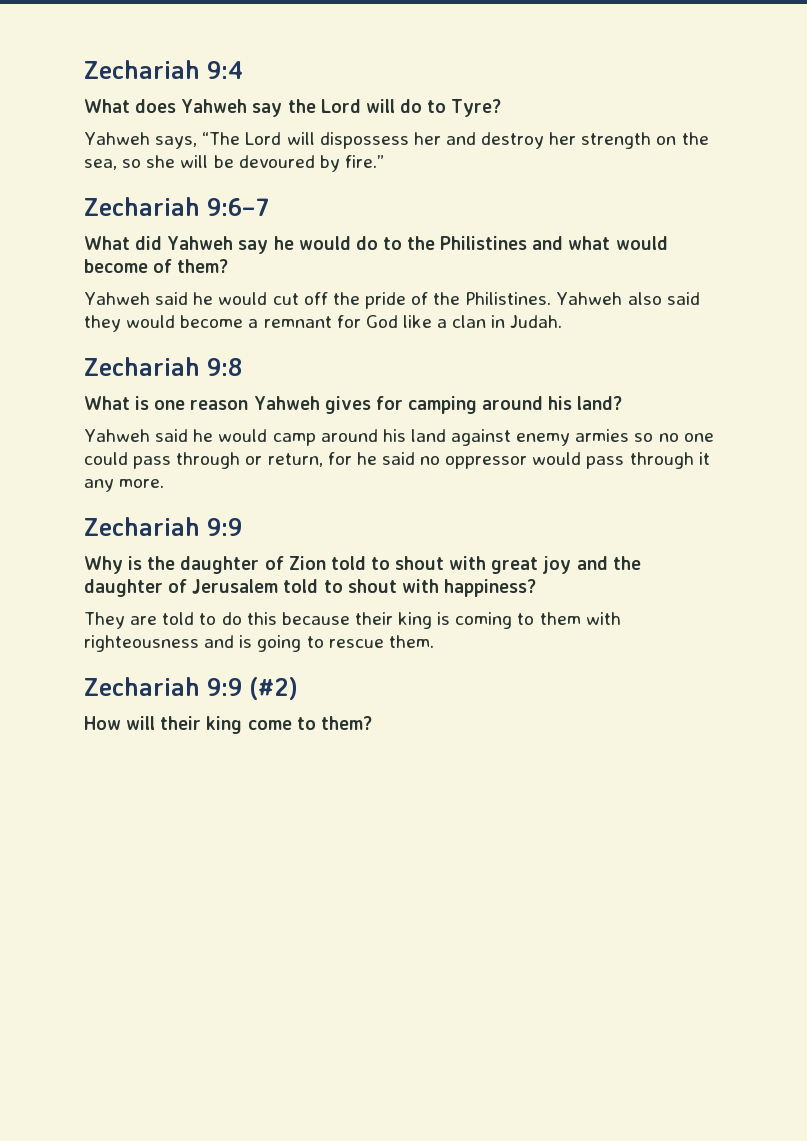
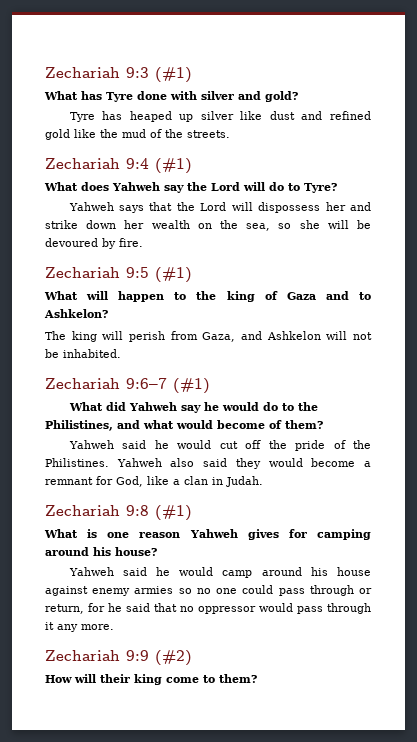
[84,60,200,79] Zechariah -> [45,67,192,83] [44,91,298,102] [69,111,371,122] [45,129,230,140] [45,158,120,169] Zechariah 9:3 (#1) // What has Tyre done with silver and gold? // Tyre has heaped up silver like dust and refined gold like the mud of the streets. // Zechariah
(243, 70) none -> [155,158,192,174] (#1)
[155,132,241,149] says, “The -> [119,202,195,213] says that the
[481,132,652,149] destroy her strength -> [45,220,190,229] strike down her wealth
[344,155,384,168] fire.” -> [119,238,143,247] [45,267,192,283] [44,291,371,302] [44,309,108,318] [45,331,372,342] [45,349,121,358] fire. // Zechariah 9:5 (#1) // What will happen to the king of Gaza and to Ashkelon? // The king will perish from Gaza, and Ashkelon will not be inhabited.
(269, 207) none -> [173,378,210,394] (#1)
[440,236,528,250] Philistines -> [45,420,113,431] Philistines,
[365,315,398,328] God -> [116,476,143,487] God,
(242, 367) none -> [155,505,192,521] (#1)
[577,396,623,410] land? -> [115,547,157,556] house?
[410,429,446,442] land -> [337,567,371,576] house
(415, 458) none -> [154,603,177,612] that
[84,556,641,574] [84,579,536,597] [84,612,621,629] [84,635,434,652] [84,677,242,696] // Why is the daughter of Zion told to shout with great joy and the daughter of Jerusalem told to shout with happiness? // They are told to do this because their king is coming to them with righteousness and is going to rescue them. // Zechariah 9:9 -> (149, 655) none

